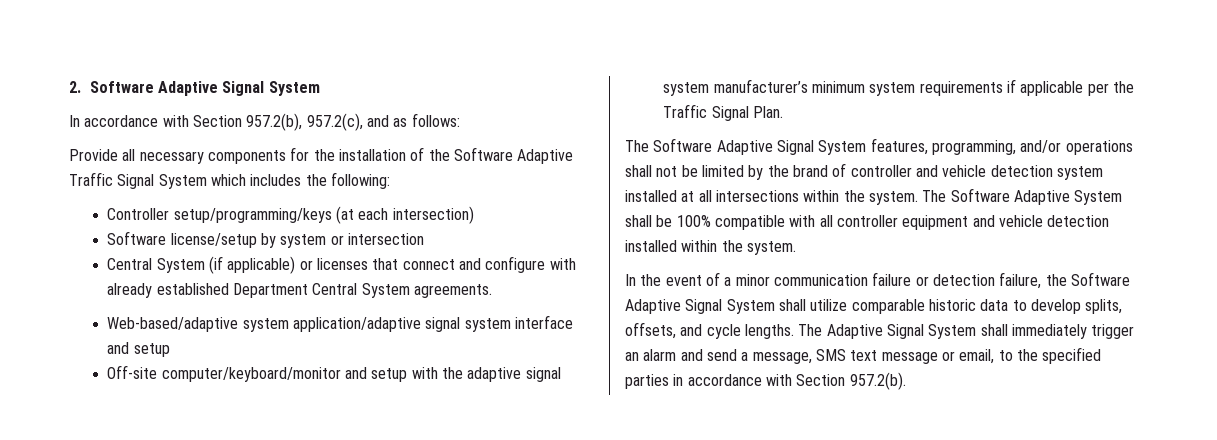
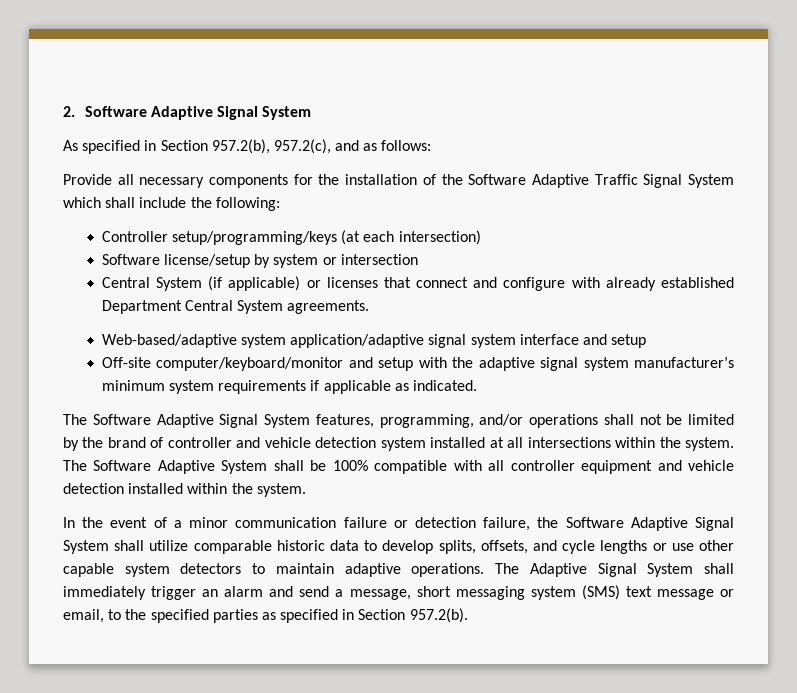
[69,115,189,127] In accordance with -> [63,140,157,154] As specified in
[250,174,302,186] includes -> [105,197,187,208] shall include
[1087,81,1134,96] [663,104,784,121] per the Traffic Signal Plan. -> [394,380,477,391] as indicated.
[744,324,794,339] lengths. -> [600,540,734,554] [63,563,485,577] lengths or use other capable system detectors to maintain adaptive operations.
[815,349,846,361] SMS -> [416,585,620,600] short messaging system (SMS)
[673,374,792,386] in accordance with -> [261,609,355,623] as specified in

